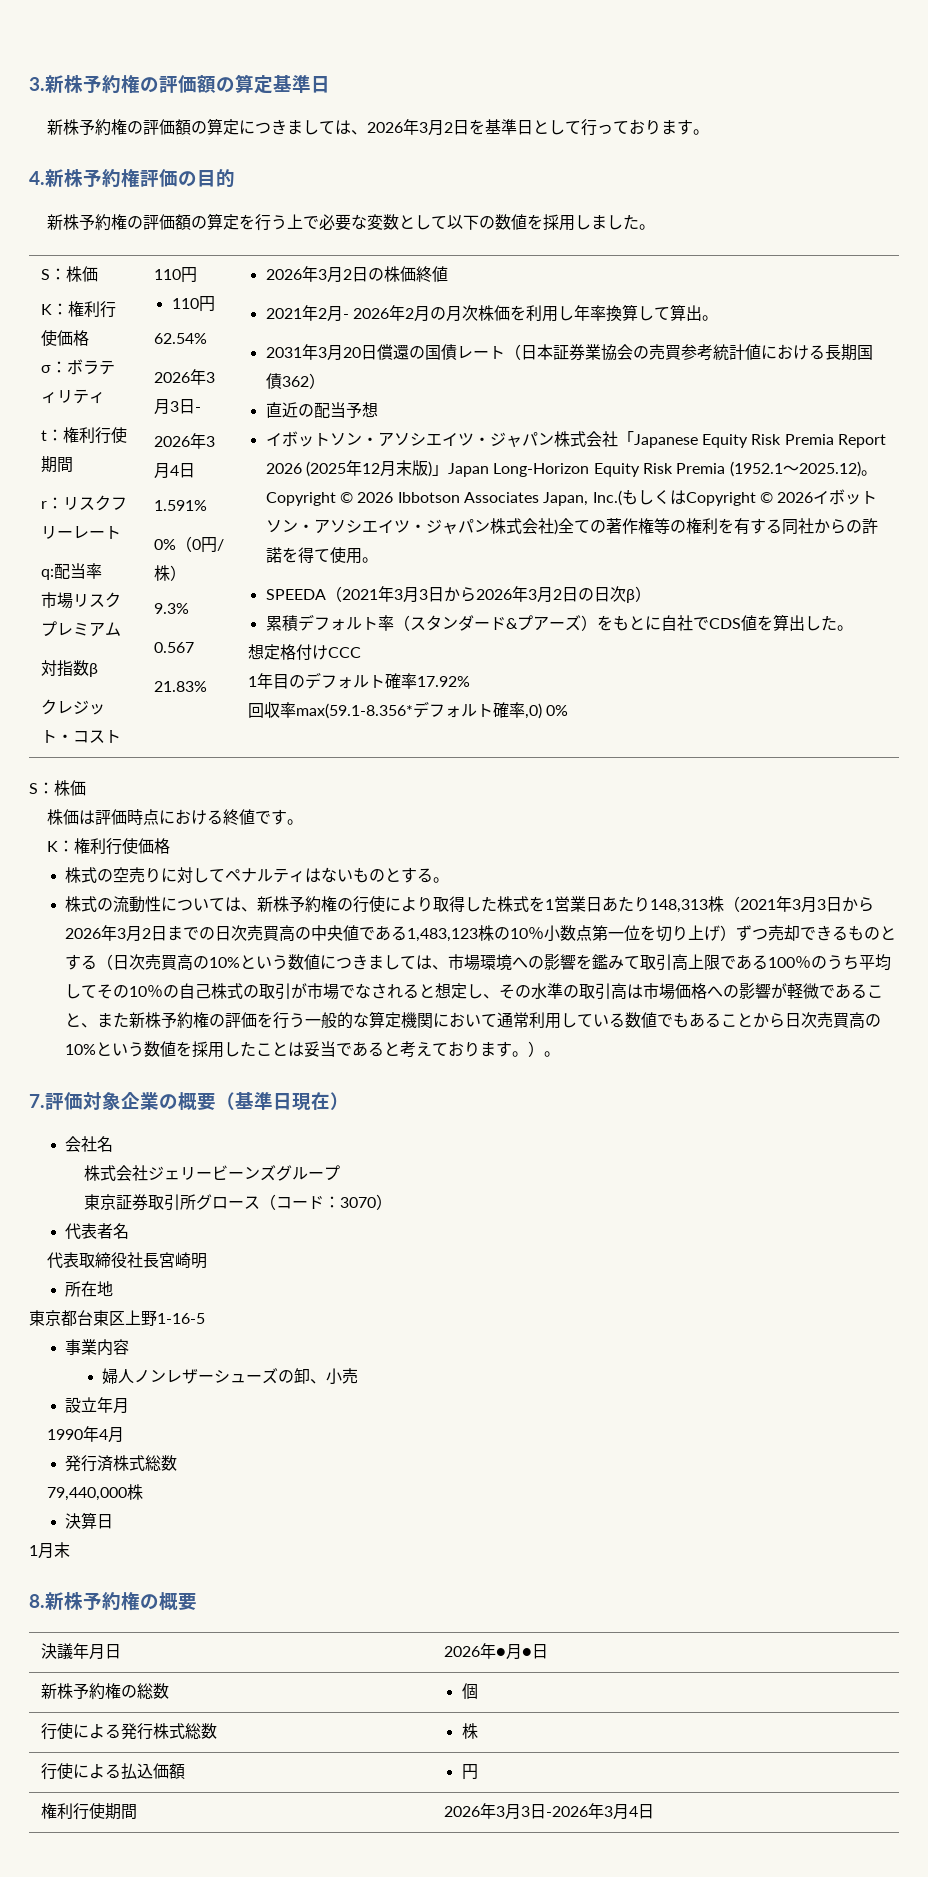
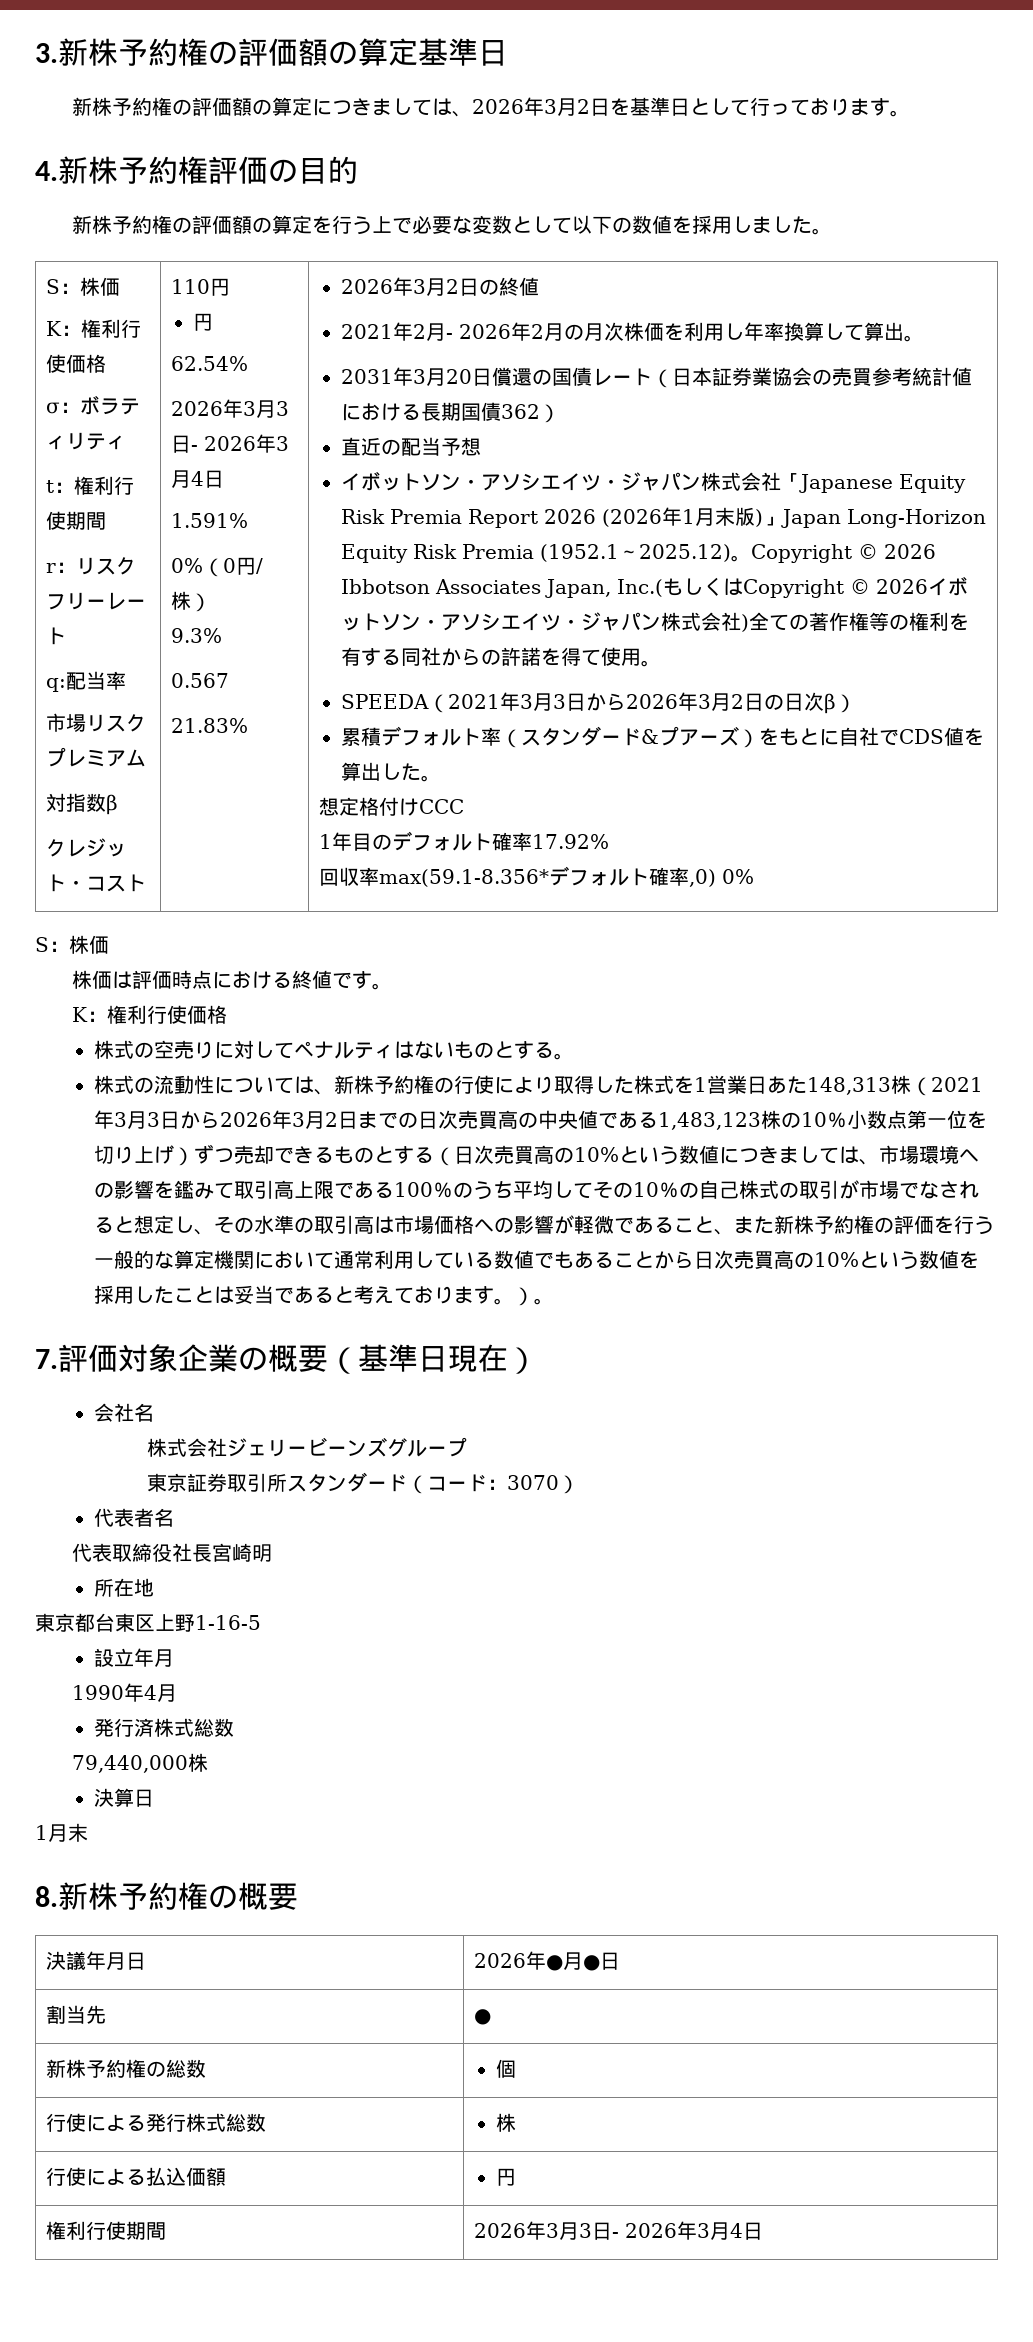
[171,298,199,309] 110 -> (230, 287) none
(202, 409) // -> (198, 448) none
[383,266,416,282] 株価 -> (499, 287) none
[306,460,381,477] (2025年12 -> [601,507,695,527] (2026年1
[634,897,651,912] り -> (808, 1085) none
[196,1194,261,1210] グロース -> [286,1472,407,1492] スタンダード
[65,1339,130,1356] [101,1368,358,1385] // 事業内容 // 婦人ノンレザーシューズの卸、小売 -> (261, 1622) none
(549, 1651) none -> [45,2005,106,2024] [473,2009,491,2025] // 割当先 | ●
[546,1806,589,1817] -2026 -> [611,2223,677,2238] - 2026

